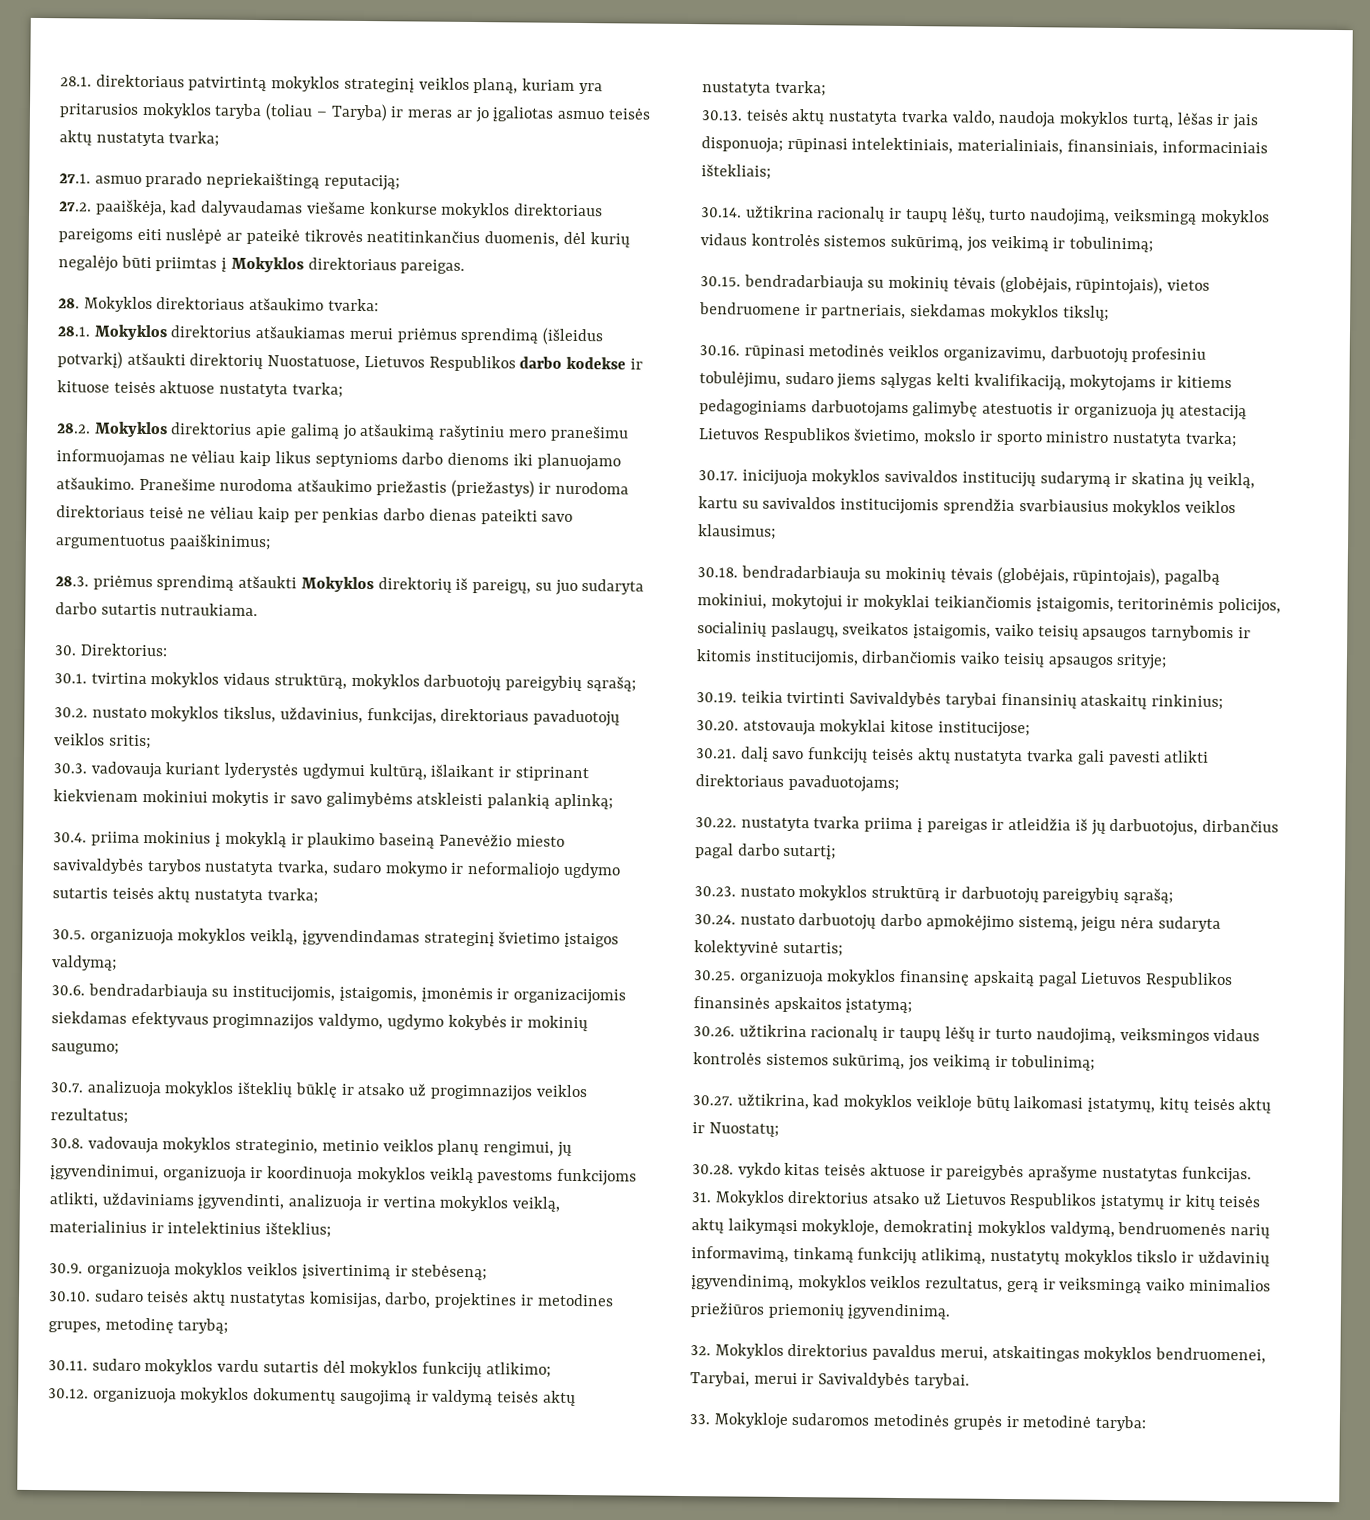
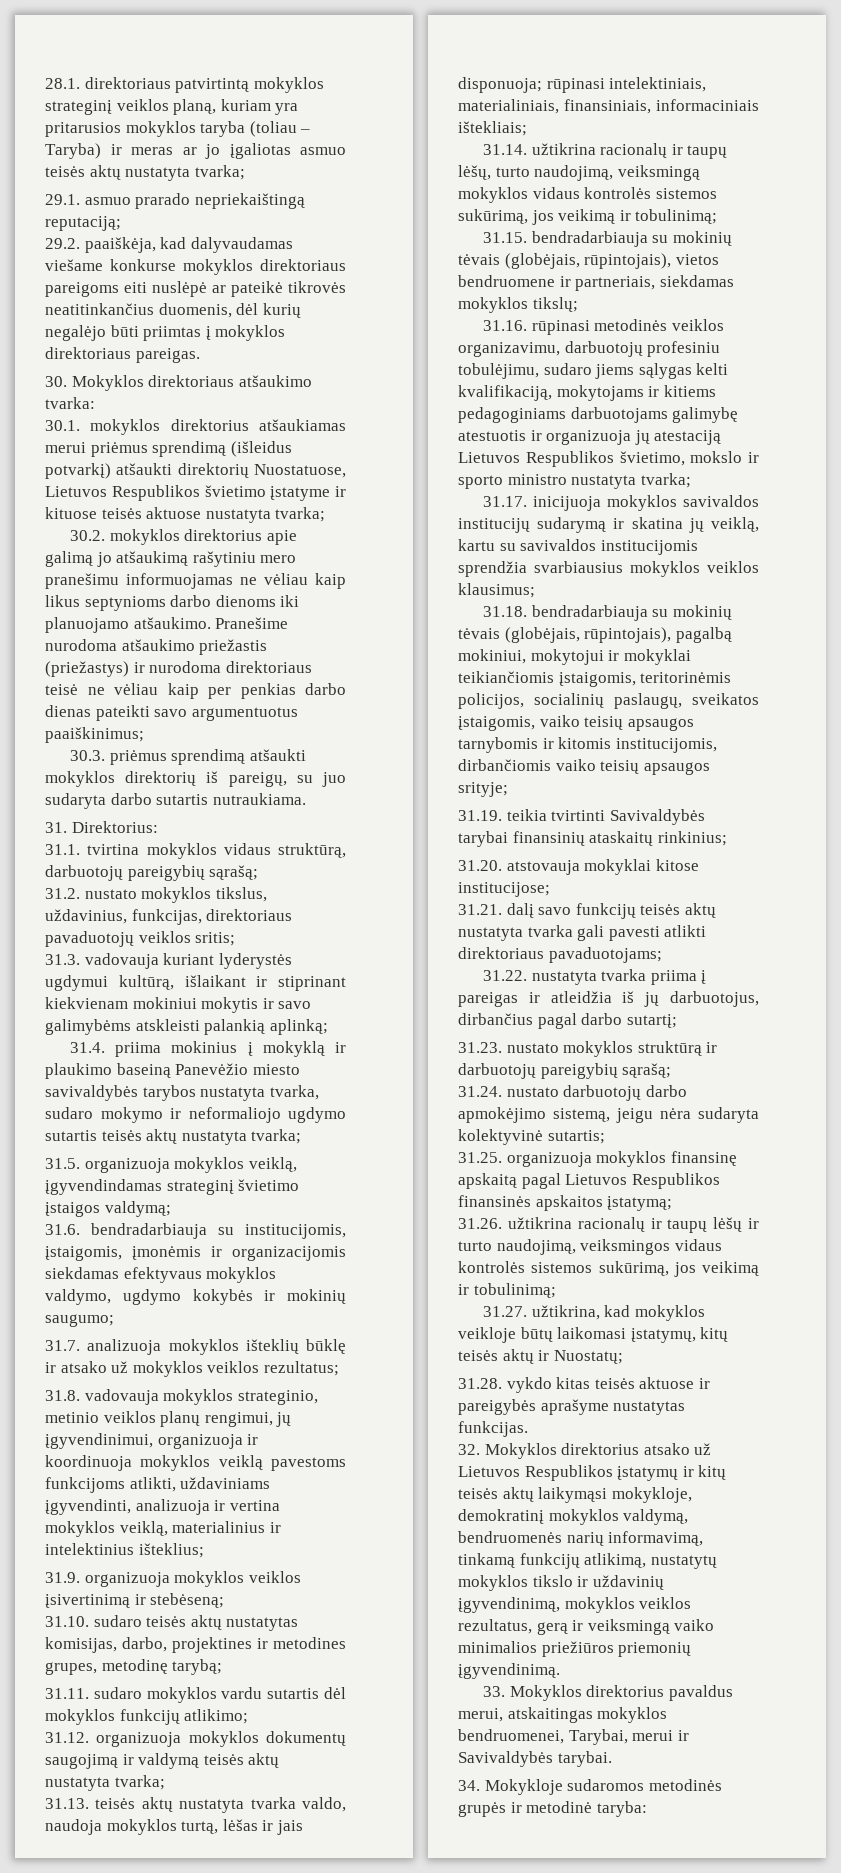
[59,173,91,184] 27.1. -> [45,194,80,205] 29.1.
[59,201,92,212] 27.2. -> [45,238,80,249] 29.2.
[230,256,304,273] Mokyklos -> [215,325,286,341] mokyklos
[58,298,80,309] 28. -> [45,376,67,387] 30.
[57,324,167,341] 28.1. Mokyklos -> [45,419,161,435] 30.1. mokyklos
[519,356,627,370] darbo kodekse -> [204,485,331,501] švietimo įstatyme
[56,421,168,438] 28.2. Mokyklos -> [70,529,180,545] 30.2. mokyklos
[55,576,89,587] 28.3. -> [70,750,106,761] 30.3.
[300,576,374,593] Mokyklos -> [45,771,115,787] mokyklos
[54,645,77,656] 30. -> [45,822,67,833] 31.
[54,673,87,684] 30.1. -> [45,844,80,855] 31.1.
[350,673,636,692] [54,707,88,718] mokyklos darbuotojų pareigybių sąrašą; // 30.2. -> [45,865,259,881] [45,888,80,899] darbuotojų pareigybių sąrašą; // 31.2.
[53,763,87,774] 30.3. -> [45,954,80,965] 31.3.
[53,832,87,843] 30.4. -> [70,1042,106,1053] 31.4.
[52,929,86,940] 30.5. -> [45,1158,80,1169] 31.5.
[51,985,85,996] 30.6. -> [45,1224,80,1235] 31.6.
[212,1013,315,1030] progimnazijos -> [206,1267,277,1283] mokyklos
[50,1082,83,1093] 30.7. -> [45,1340,80,1351] 31.7.
[429,1084,532,1101] progimnazijos -> [132,1361,203,1377] mokyklos
[50,1138,84,1149] 30.8. -> [45,1390,80,1401] 31.8.
[49,1263,83,1274] 30.9. -> [45,1572,80,1583] 31.9.
[48,1291,91,1302] 30.10. -> [45,1616,89,1627] 31.10.
[48,1360,88,1371] 30.11. -> [45,1688,89,1699] 31.11.
[48,1388,89,1399] 30.12. -> [45,1732,89,1743] 31.12.
[701,110,743,121] 30.13. -> [45,1798,89,1809] 31.13.
[701,207,742,218] 30.14. -> [483,144,528,155] 31.14.
[700,276,741,287] 30.15. -> [483,232,528,243] 31.15.
[699,345,740,356] 30.16. -> [483,320,528,331] 31.16.
[698,470,738,481] 30.17. -> [483,496,528,507] 31.17.
[697,567,738,578] 30.18. -> [483,606,528,617] 31.18.
[696,692,737,703] 30.19. -> [458,810,502,821] 31.19.
[696,720,739,731] 30.20. -> [458,860,502,871] 31.20.
[696,748,737,759] 30.21. -> [458,904,502,915] 31.21.
[695,817,737,828] 30.22. -> [483,970,528,981] 31.22.
[694,886,736,897] 30.23. -> [458,1042,502,1053] 31.23.
[694,914,736,925] 30.24. -> [458,1086,502,1097] 31.24.
[693,970,736,981] 30.25. -> [458,1152,502,1163] 31.25.
[693,1026,735,1037] 30.26. -> [458,1218,502,1229] 31.26.
[692,1095,733,1106] 30.27. -> [483,1306,528,1317] 31.27.
[692,1164,734,1175] 30.28. -> [458,1378,502,1389] 31.28.
[691,1192,712,1203] 31. -> [458,1444,480,1455] 32.
[690,1345,711,1356] 32. -> [483,1686,506,1697] 33.
[689,1414,710,1425] 33. -> [458,1780,480,1791] 34.

